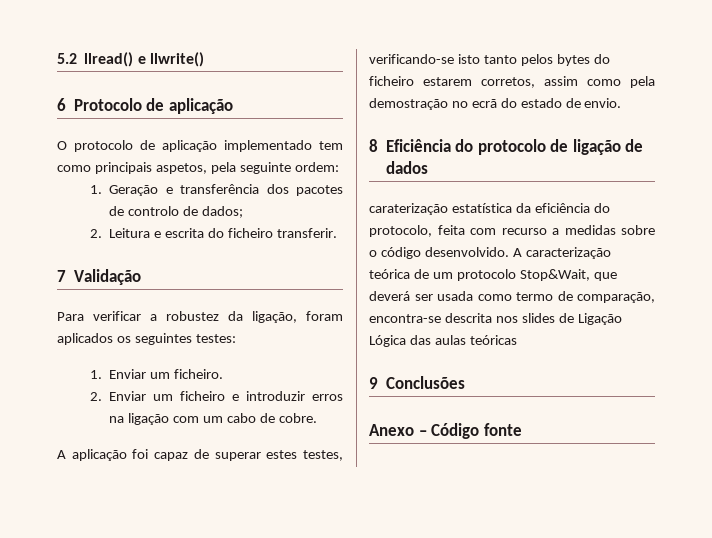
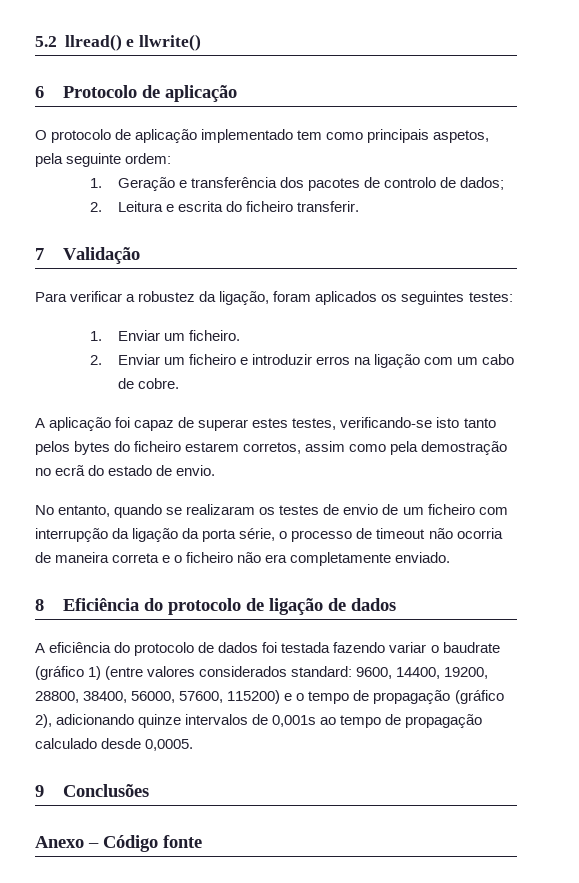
(622, 103) none -> [35,504,508,518] [35,528,503,542] [35,552,451,566] // No entanto, quando se realizaram os testes de envio de um ficheiro com interrupção da ligação da porta série, o processo de timeout não ocorria de maneira correta e o ficheiro não era completamente enviado.
[369,203,610,215] [369,225,655,237] [369,247,611,259] [369,269,617,281] [369,291,655,303] [369,313,622,325] [369,335,517,347] caraterização estatística da eficiência do protocolo, feita com recurso a medidas sobre o código desenvolvido. A caracterização teórica de um protocolo Stop&Wait, que deverá ser usada como termo de comparação, encontra-se descrita nos slides de Ligação Lógica das aulas teóricas -> [35,642,500,656] [35,666,489,680] [35,690,504,704] [35,714,483,728] [35,738,194,751] A eficiência do protocolo de dados foi testada fazendo variar o baudrate (gráfico 1) (entre valores considerados standard: 9600, 14400, 19200, 28800, 38400, 56000, 57600, 115200) e o tempo de propagação (gráfico 2), adicionando quinze intervalos de 0,001s ao tempo de propagação calculado desde 0,0005.

